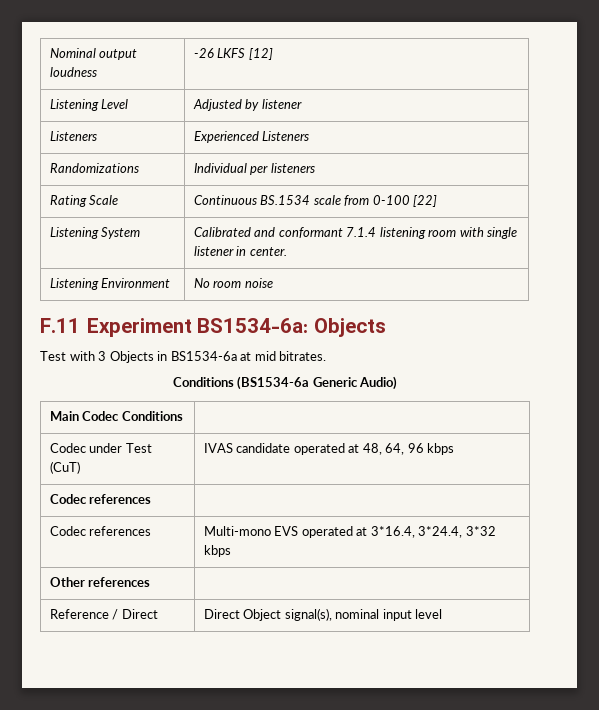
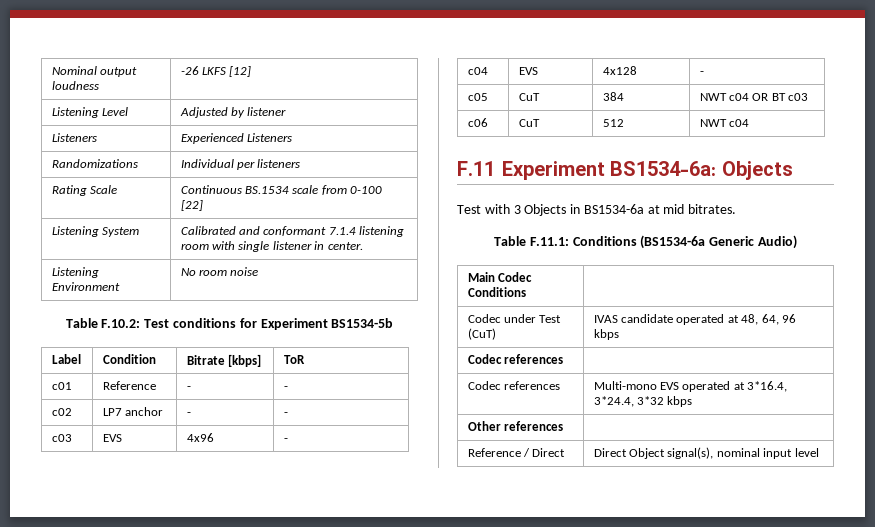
(273, 283) none -> [65,318,394,330] [51,354,81,364] [102,354,156,364] [186,354,262,367] [283,355,305,364] [51,382,72,390] [102,381,156,390] [186,386,191,390] [283,386,288,390] [51,408,72,416] [102,407,164,416] [186,412,191,416] [283,412,288,416] [51,434,72,442] [102,434,122,442] [186,433,214,442] [283,438,288,442] [467,67,488,75] [518,67,538,75] [602,66,637,75] [699,71,704,75] [467,93,488,101] [518,93,540,101] [602,92,624,101] [699,93,809,101] [467,118,488,127] [518,119,540,127] [602,119,624,127] [699,119,750,127] // Table F.10.2: Test conditions for Experiment BS1534-5b // Label | Condition | Bitrate [kbps] | ToR // c01 | Reference | - | - // c02 | LP7 anchor | - | - // c03 | EVS | 4x96 | - // c04 | EVS | 4x128 | - // c05 | CuT | 384 | NWT c04 OR BT c03 // c06 | CuT | 512 | NWT c04
(327, 356) none -> [494,236,569,246] Table F.11.1:

